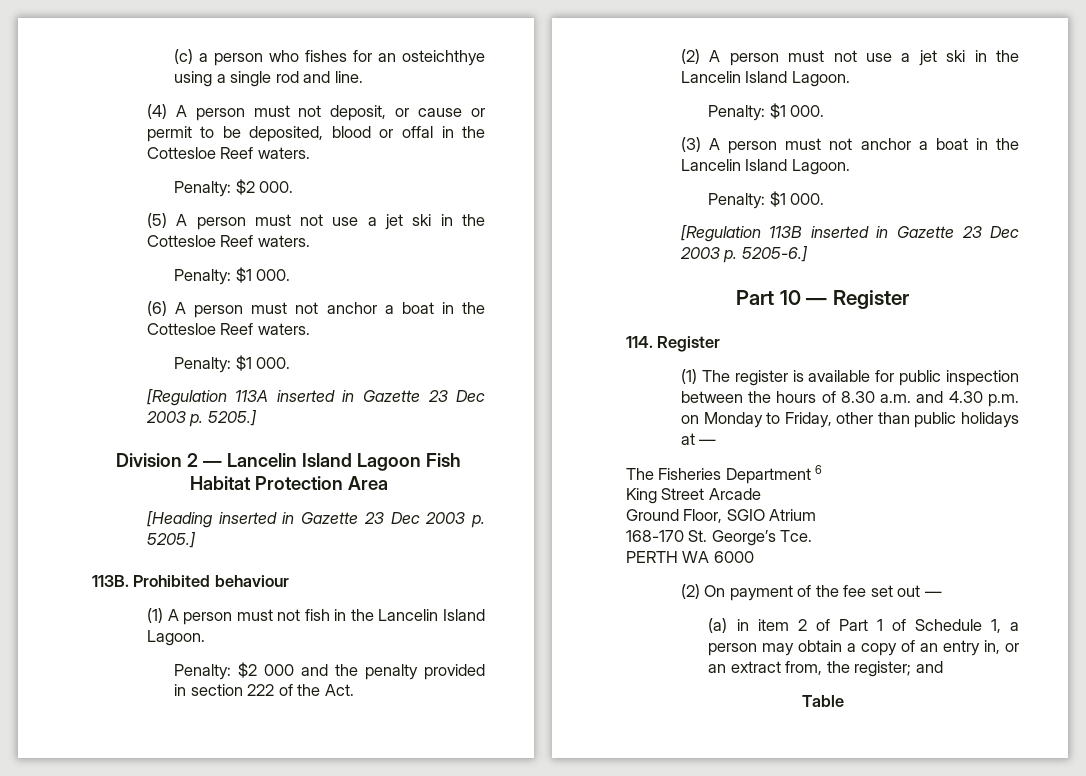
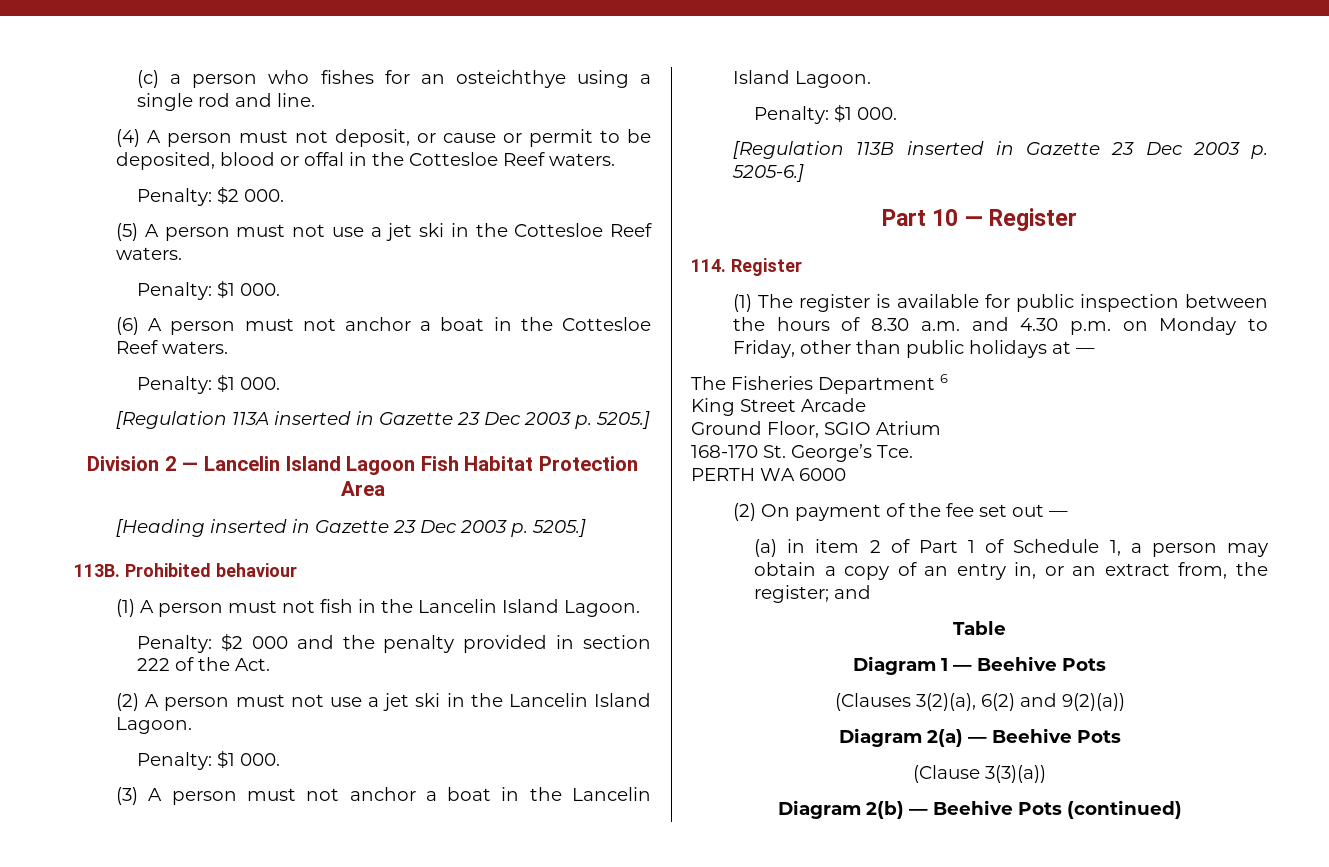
(844, 701) none -> [853,656,1106,675] [834,693,1125,711] [838,728,1121,747] [913,765,1046,783] [777,800,1182,819] // Diagram 1 — Beehive Pots // (Clauses 3(2)(a), 6(2) and 9(2)(a)) // Diagram 2(a) — Beehive Pots // (Clause 3(3)(a)) // Diagram 2(b) — Beehive Pots (continued)

